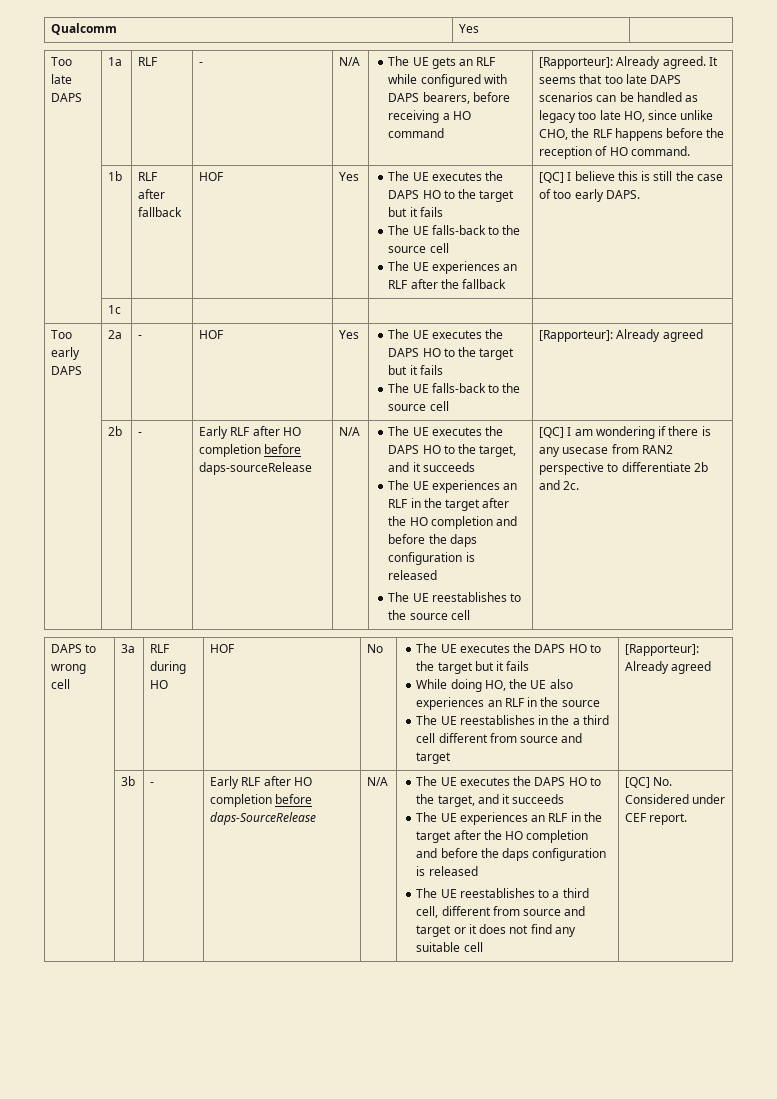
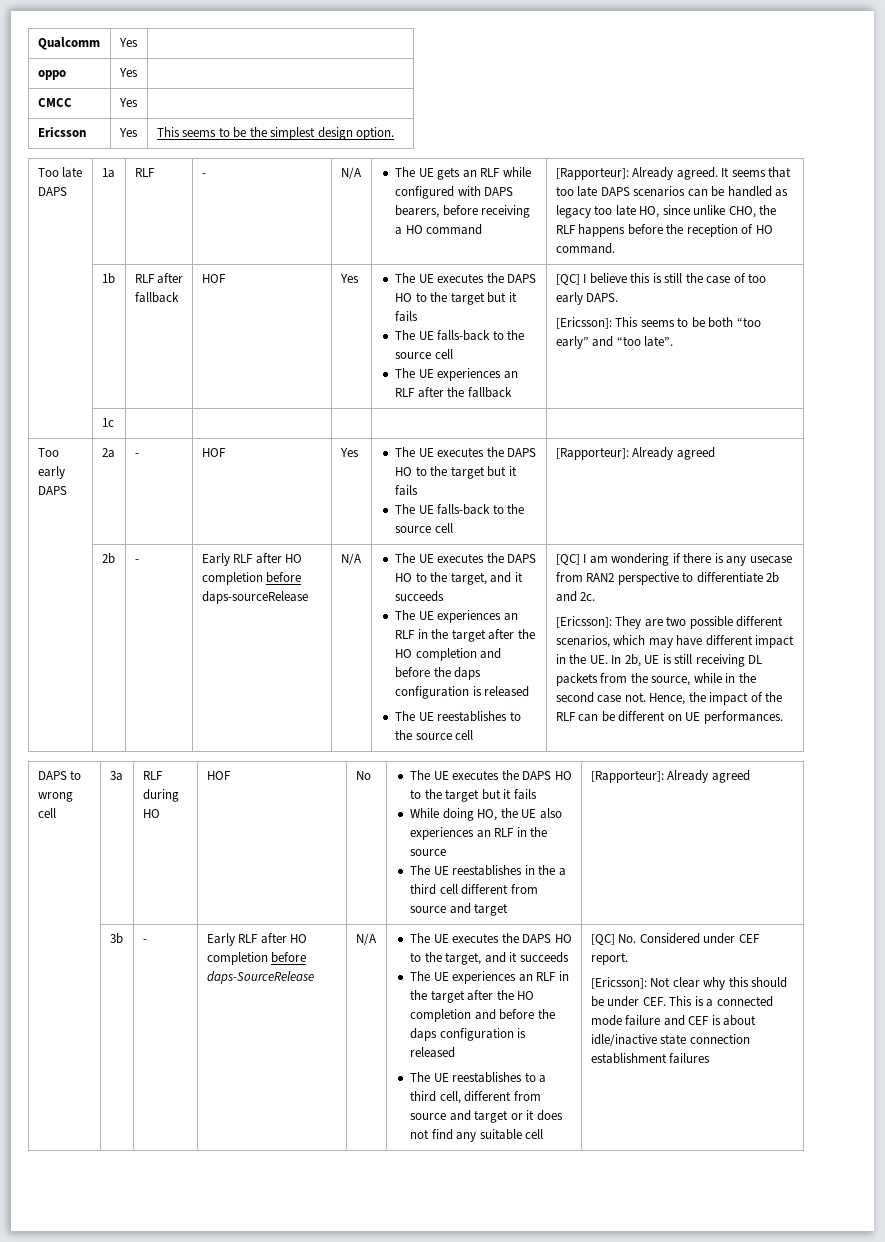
(480, 28) none -> [37,70,66,80] [118,68,138,77] [37,98,72,107] [118,98,138,107] [37,127,86,137] [118,128,138,137] [156,127,395,140] // oppo | Yes | // CMCC | Yes | // Ericsson | Yes | This seems to be the simplest design option.
(640, 194) none -> [555,317,761,329] [555,336,674,349] // [Ericsson]: This seems to be both “too early” and “too late”.
(580, 485) none -> [555,616,784,629] [555,635,795,648] [555,654,763,667] [555,673,756,686] [555,692,783,705] [555,711,783,724] // [Ericsson]: They are two possible different scenarios, which may have different impact in the UE. In 2b, UE is still receiving DL packets from the source, while in the second case not. Hence, the impact of the RLF can be different on UE performances.
(688, 819) none -> [590,977,788,990] [590,996,773,1007] [590,1015,757,1026] [590,1034,750,1046] [590,1053,711,1064] // [Ericsson]: Not clear why this should be under CEF. This is a connected mode failure and CEF is about idle/inactive state connection establishment failures

